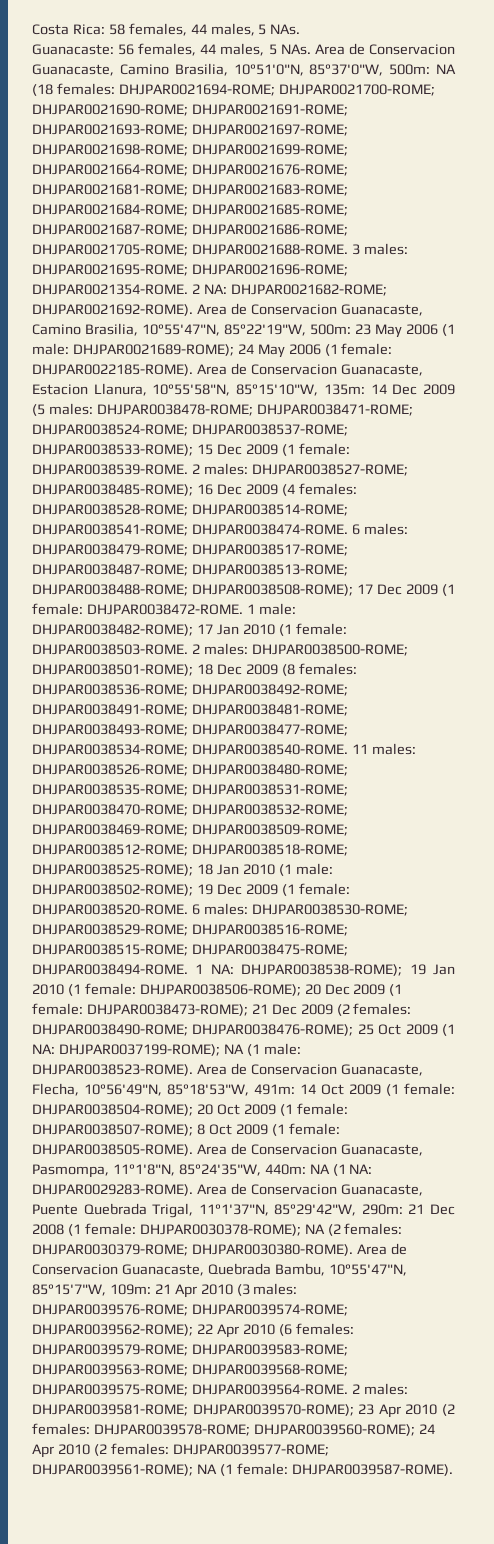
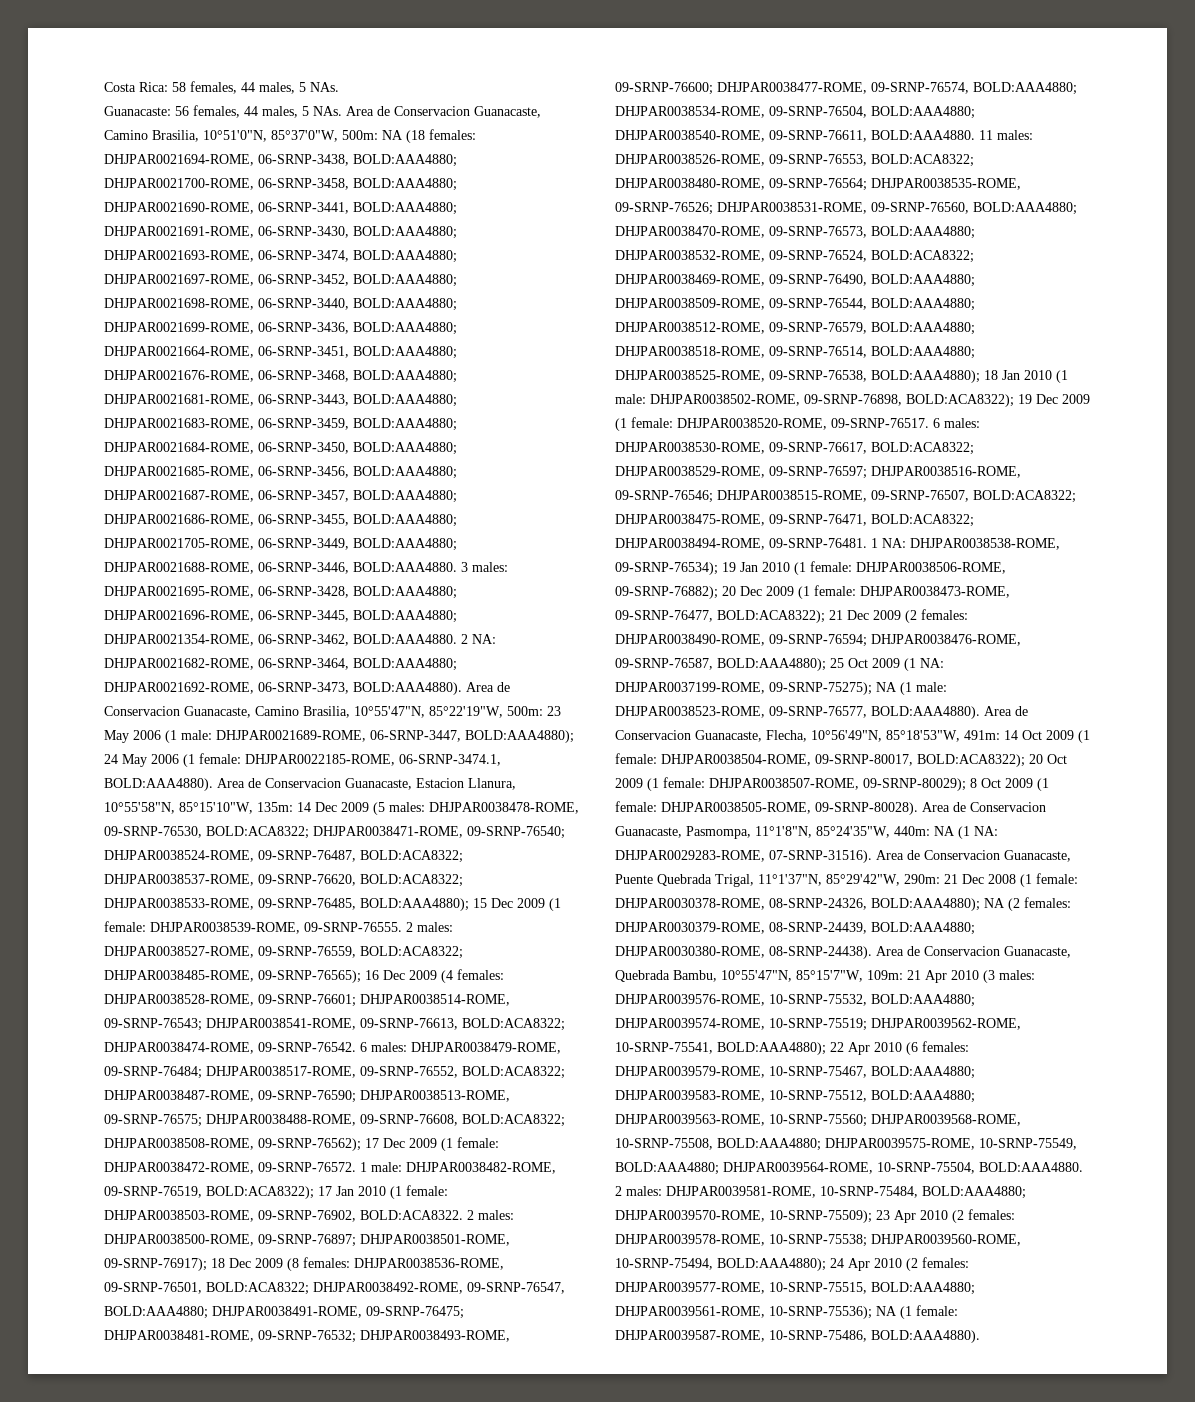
[118,84,435,96] [32,104,348,116] [32,124,348,136] [32,144,348,156] [32,164,348,176] [32,184,348,196] [32,204,348,216] [32,224,348,236] [32,243,408,256] [32,264,348,276] [32,284,387,296] [32,304,193,316] DHJPAR0021694-ROME; DHJPAR0021700-ROME; DHJPAR0021690-ROME; DHJPAR0021691-ROME; DHJPAR0021693-ROME; DHJPAR0021697-ROME; DHJPAR0021698-ROME; DHJPAR0021699-ROME; DHJPAR0021664-ROME; DHJPAR0021676-ROME; DHJPAR0021681-ROME; DHJPAR0021683-ROME; DHJPAR0021684-ROME; DHJPAR0021685-ROME; DHJPAR0021687-ROME; DHJPAR0021686-ROME; DHJPAR0021705-ROME; DHJPAR0021688-ROME. 3 males: DHJPAR0021695-ROME; DHJPAR0021696-ROME; DHJPAR0021354-ROME. 2 NA: DHJPAR0021682-ROME; DHJPAR0021692-ROME). -> [104,154,457,167] [104,178,457,191] [104,202,457,215] [104,226,457,239] [104,250,457,263] [104,274,457,287] [104,298,457,311] [104,322,457,335] [104,346,457,359] [104,370,457,383] [104,394,457,407] [104,418,457,431] [104,442,457,455] [104,466,457,479] [104,490,457,503] [104,514,457,527] [104,538,457,551] [104,562,508,574] [104,586,457,599] [104,610,457,623] [104,634,496,646] [104,658,457,671] [104,682,462,695] DHJPAR0021694-ROME, 06-SRNP-3438, BOLD:AAA4880; DHJPAR0021700-ROME, 06-SRNP-3458, BOLD:AAA4880; DHJPAR0021690-ROME, 06-SRNP-3441, BOLD:AAA4880; DHJPAR0021691-ROME, 06-SRNP-3430, BOLD:AAA4880; DHJPAR0021693-ROME, 06-SRNP-3474, BOLD:AAA4880; DHJPAR0021697-ROME, 06-SRNP-3452, BOLD:AAA4880; DHJPAR0021698-ROME, 06-SRNP-3440, BOLD:AAA4880; DHJPAR0021699-ROME, 06-SRNP-3436, BOLD:AAA4880; DHJPAR0021664-ROME, 06-SRNP-3451, BOLD:AAA4880; DHJPAR0021676-ROME, 06-SRNP-3468, BOLD:AAA4880; DHJPAR0021681-ROME, 06-SRNP-3443, BOLD:AAA4880; DHJPAR0021683-ROME, 06-SRNP-3459, BOLD:AAA4880; DHJPAR0021684-ROME, 06-SRNP-3450, BOLD:AAA4880; DHJPAR0021685-ROME, 06-SRNP-3456, BOLD:AAA4880; DHJPAR0021687-ROME, 06-SRNP-3457, BOLD:AAA4880; DHJPAR0021686-ROME, 06-SRNP-3455, BOLD:AAA4880; DHJPAR0021705-ROME, 06-SRNP-3449, BOLD:AAA4880; DHJPAR0021688-ROME, 06-SRNP-3446, BOLD:AAA4880. 3 males: DHJPAR0021695-ROME, 06-SRNP-3428, BOLD:AAA4880; DHJPAR0021696-ROME, 06-SRNP-3445, BOLD:AAA4880; DHJPAR0021354-ROME, 06-SRNP-3462, BOLD:AAA4880. 2 NA: DHJPAR0021682-ROME, 06-SRNP-3464, BOLD:AAA4880; DHJPAR0021692-ROME, 06-SRNP-3473, BOLD:AAA4880).
[72,344,234,356] DHJPAR0021689-ROME); -> [216,730,574,743] DHJPAR0021689-ROME, 06-SRNP-3447, BOLD:AAA4880);
[32,364,193,376] DHJPAR0022185-ROME). -> [245,754,501,766] [104,778,213,791] DHJPAR0022185-ROME, 06-SRNP-3474.1, BOLD:AAA4880).
[96,404,413,416] [32,424,348,436] [32,444,193,456] DHJPAR0038478-ROME; DHJPAR0038471-ROME; DHJPAR0038524-ROME; DHJPAR0038537-ROME; DHJPAR0038533-ROME); -> [429,802,579,814] [104,826,565,839] [104,850,463,863] [104,874,463,887] [104,898,469,911] DHJPAR0038478-ROME, 09-SRNP-76530, BOLD:ACA8322; DHJPAR0038471-ROME, 09-SRNP-76540; DHJPAR0038524-ROME, 09-SRNP-76487, BOLD:ACA8322; DHJPAR0038537-ROME, 09-SRNP-76620, BOLD:ACA8322; DHJPAR0038533-ROME, 09-SRNP-76485, BOLD:AAA4880);
[32,463,408,476] [32,484,193,496] DHJPAR0038539-ROME. 2 males: DHJPAR0038527-ROME; DHJPAR0038485-ROME); -> [150,922,453,934] [104,946,463,959] [104,970,361,983] DHJPAR0038539-ROME, 09-SRNP-76555. 2 males: DHJPAR0038527-ROME, 09-SRNP-76559, BOLD:ACA8322; DHJPAR0038485-ROME, 09-SRNP-76565);
[32,504,348,516] [32,523,408,536] [32,544,348,556] [32,564,348,576] [32,584,353,596] DHJPAR0038528-ROME; DHJPAR0038514-ROME; DHJPAR0038541-ROME; DHJPAR0038474-ROME. 6 males: DHJPAR0038479-ROME; DHJPAR0038517-ROME; DHJPAR0038487-ROME; DHJPAR0038513-ROME; DHJPAR0038488-ROME; DHJPAR0038508-ROME); -> [104,994,510,1007] [104,1018,565,1031] [104,1042,561,1054] [104,1066,565,1079] [104,1090,510,1103] [104,1114,565,1127] [104,1138,361,1151] DHJPAR0038528-ROME, 09-SRNP-76601; DHJPAR0038514-ROME, 09-SRNP-76543; DHJPAR0038541-ROME, 09-SRNP-76613, BOLD:ACA8322; DHJPAR0038474-ROME, 09-SRNP-76542. 6 males: DHJPAR0038479-ROME, 09-SRNP-76484; DHJPAR0038517-ROME, 09-SRNP-76552, BOLD:ACA8322; DHJPAR0038487-ROME, 09-SRNP-76590; DHJPAR0038513-ROME, 09-SRNP-76575; DHJPAR0038488-ROME, 09-SRNP-76608, BOLD:ACA8322; DHJPAR0038508-ROME, 09-SRNP-76562);
[86,603,296,615] [32,624,193,636] DHJPAR0038472-ROME. 1 male: DHJPAR0038482-ROME); -> [104,1162,556,1174] [104,1186,314,1199] DHJPAR0038472-ROME, 09-SRNP-76572. 1 male: DHJPAR0038482-ROME, 09-SRNP-76519, BOLD:ACA8322);
[32,643,408,656] [32,664,193,676] DHJPAR0038503-ROME. 2 males: DHJPAR0038500-ROME; DHJPAR0038501-ROME); -> [104,1210,514,1222] [104,1234,510,1247] [104,1258,207,1271] DHJPAR0038503-ROME, 09-SRNP-76902, BOLD:ACA8322. 2 males: DHJPAR0038500-ROME, 09-SRNP-76897; DHJPAR0038501-ROME, 09-SRNP-76917);
[32,684,348,696] [32,704,348,716] [32,724,348,736] [32,743,416,756] [32,764,348,776] [32,784,348,796] [32,804,348,816] [32,824,348,836] [32,844,348,856] [32,864,193,876] DHJPAR0038536-ROME; DHJPAR0038492-ROME; DHJPAR0038491-ROME; DHJPAR0038481-ROME; DHJPAR0038493-ROME; DHJPAR0038477-ROME; DHJPAR0038534-ROME; DHJPAR0038540-ROME. 11 males: DHJPAR0038526-ROME; DHJPAR0038480-ROME; DHJPAR0038535-ROME; DHJPAR0038531-ROME; DHJPAR0038470-ROME; DHJPAR0038532-ROME; DHJPAR0038469-ROME; DHJPAR0038509-ROME; DHJPAR0038512-ROME; DHJPAR0038518-ROME; DHJPAR0038525-ROME); -> [354,1258,504,1270] [104,1282,565,1295] [104,1306,464,1319] [104,1330,510,1343] [615,82,1077,95] [615,106,975,119] [615,130,1033,142] [615,154,974,167] [615,178,1021,191] [615,202,1077,215] [615,226,975,239] [615,250,974,263] [615,274,975,287] [615,298,975,311] [615,322,975,335] [615,346,975,359] [615,370,980,383] DHJPAR0038536-ROME, 09-SRNP-76501, BOLD:ACA8322; DHJPAR0038492-ROME, 09-SRNP-76547, BOLD:AAA4880; DHJPAR0038491-ROME, 09-SRNP-76475; DHJPAR0038481-ROME, 09-SRNP-76532; DHJPAR0038493-ROME, 09-SRNP-76600; DHJPAR0038477-ROME, 09-SRNP-76574, BOLD:AAA4880; DHJPAR0038534-ROME, 09-SRNP-76504, BOLD:AAA4880; DHJPAR0038540-ROME, 09-SRNP-76611, BOLD:AAA4880. 11 males: DHJPAR0038526-ROME, 09-SRNP-76553, BOLD:ACA8322; DHJPAR0038480-ROME, 09-SRNP-76564; DHJPAR0038535-ROME, 09-SRNP-76526; DHJPAR0038531-ROME, 09-SRNP-76560, BOLD:AAA4880; DHJPAR0038470-ROME, 09-SRNP-76573, BOLD:AAA4880; DHJPAR0038532-ROME, 09-SRNP-76524, BOLD:ACA8322; DHJPAR0038469-ROME, 09-SRNP-76490, BOLD:AAA4880; DHJPAR0038509-ROME, 09-SRNP-76544, BOLD:AAA4880; DHJPAR0038512-ROME, 09-SRNP-76579, BOLD:AAA4880; DHJPAR0038518-ROME, 09-SRNP-76514, BOLD:AAA4880; DHJPAR0038525-ROME, 09-SRNP-76538, BOLD:AAA4880);
[32,884,193,896] DHJPAR0038502-ROME); -> [650,394,1014,407] DHJPAR0038502-ROME, 09-SRNP-76898, BOLD:ACA8322);
[32,903,408,916] [32,924,348,936] [32,944,348,956] [32,964,403,976] DHJPAR0038520-ROME. 6 males: DHJPAR0038530-ROME; DHJPAR0038529-ROME; DHJPAR0038516-ROME; DHJPAR0038515-ROME; DHJPAR0038475-ROME; DHJPAR0038494-ROME. 1 NA: DHJPAR0038538-ROME); -> [677,418,980,430] [615,442,974,455] [615,466,1021,479] [615,490,1076,503] [615,514,974,527] [615,538,1060,550] [615,562,718,575] DHJPAR0038520-ROME, 09-SRNP-76517. 6 males: DHJPAR0038530-ROME, 09-SRNP-76617, BOLD:ACA8322; DHJPAR0038529-ROME, 09-SRNP-76597; DHJPAR0038516-ROME, 09-SRNP-76546; DHJPAR0038515-ROME, 09-SRNP-76507, BOLD:ACA8322; DHJPAR0038475-ROME, 09-SRNP-76471, BOLD:ACA8322; DHJPAR0038494-ROME, 09-SRNP-76481. 1 NA: DHJPAR0038538-ROME, 09-SRNP-76534);
[139,984,301,996] DHJPAR0038506-ROME); -> [856,562,1006,574] [615,586,718,599] DHJPAR0038506-ROME, 09-SRNP-76882);
[86,1004,248,1016] DHJPAR0038473-ROME); -> [860,586,1010,598] [615,610,825,623] DHJPAR0038473-ROME, 09-SRNP-76477, BOLD:ACA8322);
[32,1024,354,1036] DHJPAR0038490-ROME; DHJPAR0038476-ROME); -> [615,634,1021,647] [615,658,826,671] DHJPAR0038490-ROME, 09-SRNP-76594; DHJPAR0038476-ROME, 09-SRNP-76587, BOLD:AAA4880);
[58,1044,220,1056] DHJPAR0037199-ROME); -> [615,682,872,695] DHJPAR0037199-ROME, 09-SRNP-75275);
[32,1064,193,1076] DHJPAR0038523-ROME). -> [615,706,980,719] DHJPAR0038523-ROME, 09-SRNP-76577, BOLD:AAA4880).
[32,1104,193,1116] DHJPAR0038504-ROME); -> [661,754,1025,767] DHJPAR0038504-ROME, 09-SRNP-80017, BOLD:ACA8322);
[32,1124,193,1136] DHJPAR0038507-ROME); -> [709,778,966,791] DHJPAR0038507-ROME, 09-SRNP-80029);
[32,1144,193,1156] DHJPAR0038505-ROME). -> [661,802,918,815] DHJPAR0038505-ROME, 09-SRNP-80028).
[32,1184,193,1196] DHJPAR0029283-ROME). -> [615,850,872,863] DHJPAR0029283-ROME, 07-SRNP-31516).
[139,1223,403,1236] [32,1244,353,1256] DHJPAR0030378-ROME); NA (2 females: DHJPAR0030379-ROME; DHJPAR0030380-ROME). -> [615,897,1071,911] [615,922,975,935] [615,946,872,959] DHJPAR0030378-ROME, 08-SRNP-24326, BOLD:AAA4880); NA (2 females: DHJPAR0030379-ROME, 08-SRNP-24439, BOLD:AAA4880; DHJPAR0030380-ROME, 08-SRNP-24438).
[32,1304,348,1316] [32,1324,193,1336] DHJPAR0039576-ROME; DHJPAR0039574-ROME; DHJPAR0039562-ROME); -> [615,994,975,1007] [615,1018,1021,1031] [615,1042,826,1055] DHJPAR0039576-ROME, 10-SRNP-75532, BOLD:AAA4880; DHJPAR0039574-ROME, 10-SRNP-75519; DHJPAR0039562-ROME, 10-SRNP-75541, BOLD:AAA4880);
[32,1344,348,1356] [32,1364,348,1376] [32,1383,408,1396] [32,1404,354,1416] DHJPAR0039579-ROME; DHJPAR0039583-ROME; DHJPAR0039563-ROME; DHJPAR0039568-ROME; DHJPAR0039575-ROME; DHJPAR0039564-ROME. 2 males: DHJPAR0039581-ROME; DHJPAR0039570-ROME); -> [615,1066,975,1079] [615,1090,975,1103] [615,1114,1021,1127] [615,1138,1077,1151] [615,1162,1083,1175] [615,1186,1026,1199] [615,1210,872,1223] DHJPAR0039579-ROME, 10-SRNP-75467, BOLD:AAA4880; DHJPAR0039583-ROME, 10-SRNP-75512, BOLD:AAA4880; DHJPAR0039563-ROME, 10-SRNP-75560; DHJPAR0039568-ROME, 10-SRNP-75508, BOLD:AAA4880; DHJPAR0039575-ROME, 10-SRNP-75549, BOLD:AAA4880; DHJPAR0039564-ROME, 10-SRNP-75504, BOLD:AAA4880. 2 males: DHJPAR0039581-ROME, 10-SRNP-75484, BOLD:AAA4880; DHJPAR0039570-ROME, 10-SRNP-75509);
[93,1424,415,1436] DHJPAR0039578-ROME; DHJPAR0039560-ROME); -> [615,1234,1021,1247] [615,1258,826,1271] DHJPAR0039578-ROME, 10-SRNP-75538; DHJPAR0039560-ROME, 10-SRNP-75494, BOLD:AAA4880);
[172,1444,329,1456] [32,1463,453,1476] DHJPAR0039577-ROME; DHJPAR0039561-ROME); NA (1 female: DHJPAR0039587-ROME). -> [615,1282,975,1295] [615,1305,958,1319] [615,1330,980,1343] DHJPAR0039577-ROME, 10-SRNP-75515, BOLD:AAA4880; DHJPAR0039561-ROME, 10-SRNP-75536); NA (1 female: DHJPAR0039587-ROME, 10-SRNP-75486, BOLD:AAA4880).

